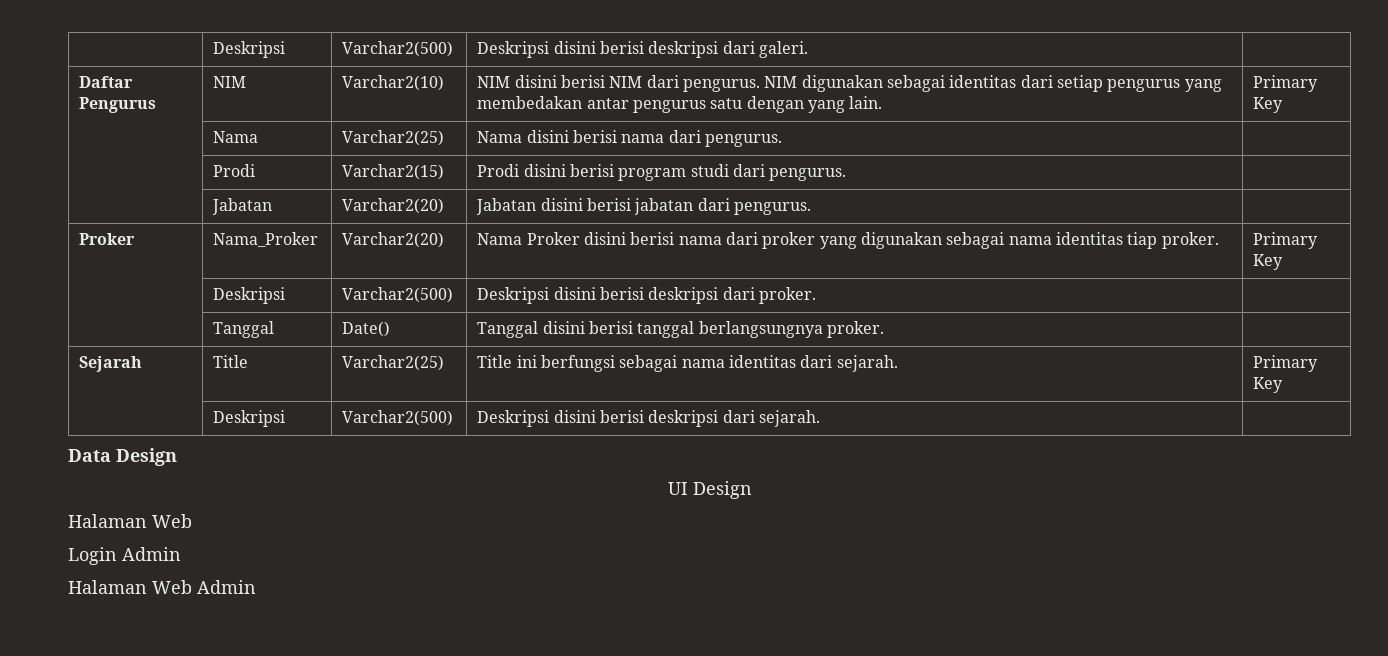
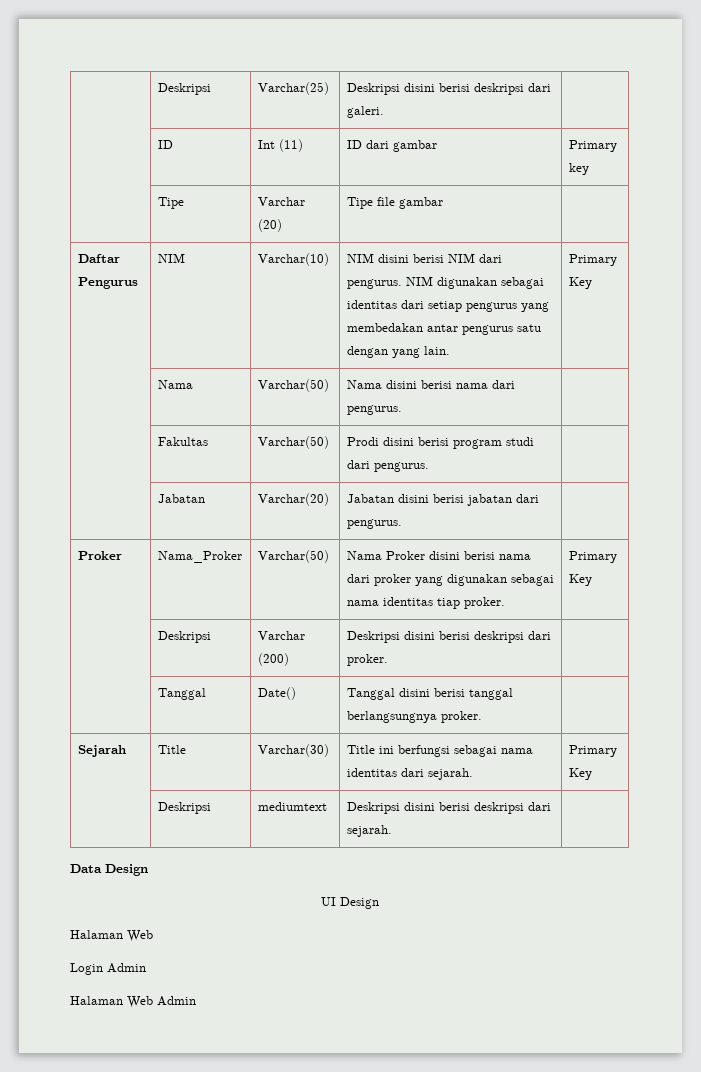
[213,41,286,58] [342,41,454,57] | Deskripsi | Varchar2(500) -> [157,83,211,95] [257,82,329,95] | Deskripsi | Varchar(25)
(808, 49) none -> [157,140,173,149] [257,139,303,152] [346,140,437,152] [568,140,617,152] [568,163,589,175] [157,197,184,209] [257,197,305,206] [257,219,282,232] [346,197,443,209] // | ID | Int (11) | ID dari gambar | Primary key // | Tipe | Varchar (20) | Tipe file gambar |
[342,75,445,91] Varchar2(10) -> [257,253,329,266] Varchar(10)
[342,130,445,146] Varchar2(25) -> [257,379,329,392] Varchar(50)
[213,164,256,177] [342,164,445,180] Prodi | Varchar2(15) -> [157,437,208,446] [257,436,329,449] Fakultas | Varchar(50)
[342,198,445,214] Varchar2(20) -> [257,493,329,506] Varchar(20)
[342,232,445,248] Varchar2(20) -> [257,550,329,563] Varchar(50)
[342,287,454,303] Varchar2(500) -> [257,631,305,640] [257,653,289,666] Varchar (200)
[342,355,445,371] Varchar2(25) -> [257,744,329,757] Varchar(30)
[342,410,454,426] Varchar2(500) -> [257,802,327,811] mediumtext

